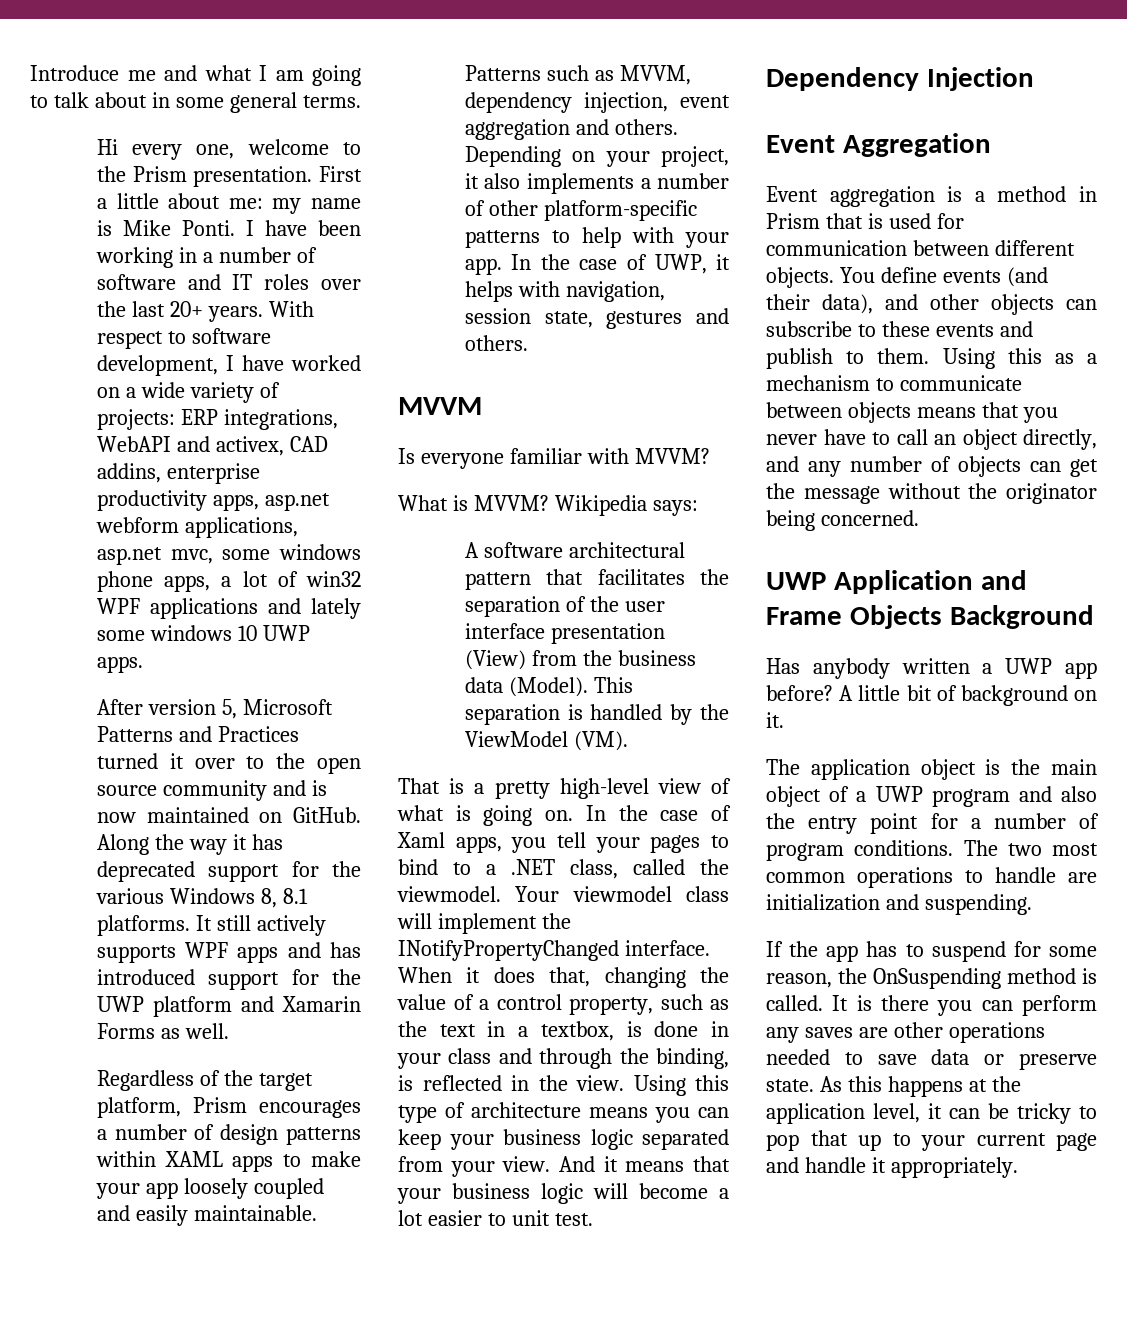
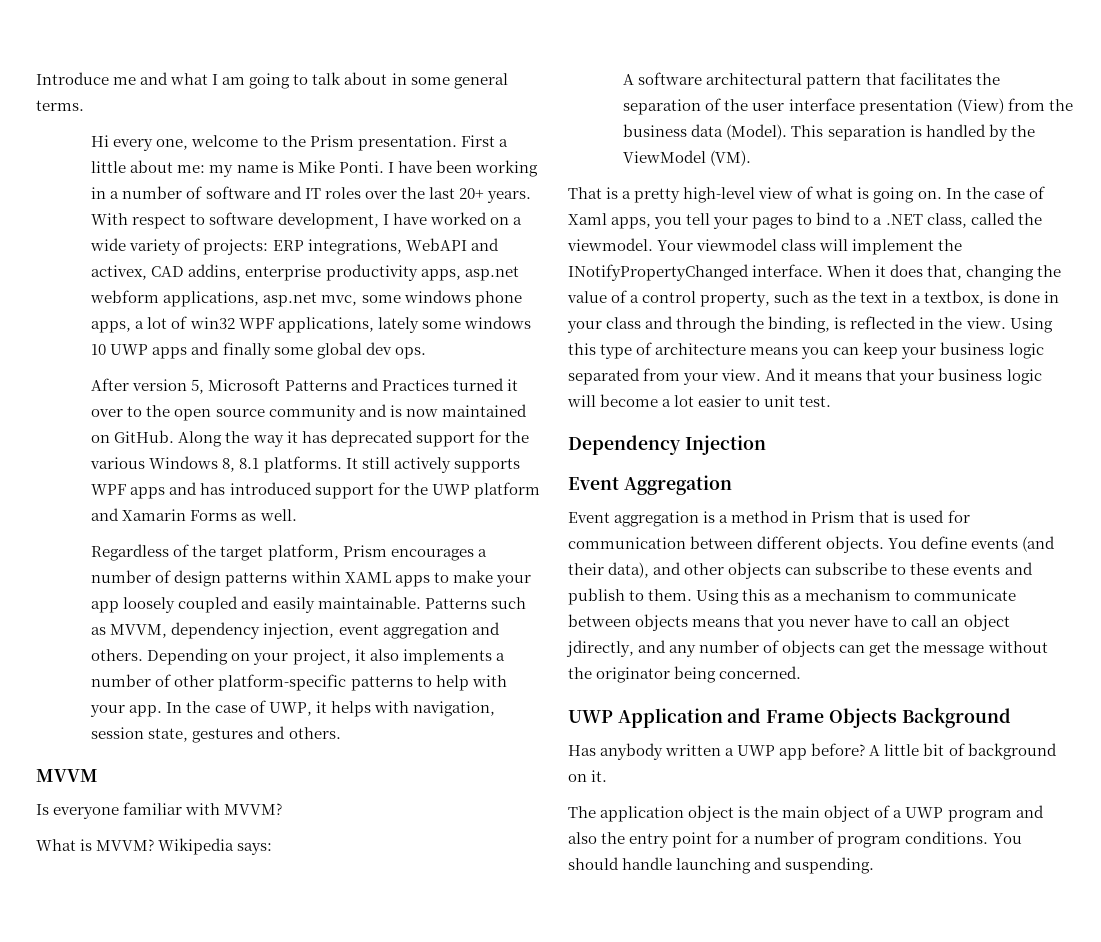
[149,598,301,619] applications and -> [277,317,374,333] applications,
[96,656,143,673] apps. -> [152,342,426,359] apps and finally some global dev ops.
[1023,429,1097,450] directly, -> [566,640,634,657] jdirectly,
[963,840,1098,856] [766,867,1097,888] [766,894,1032,915] [766,941,1097,962] [766,968,1097,989] [766,995,1097,1016] [766,1022,1045,1043] [766,1049,1097,1070] [766,1076,1021,1097] [766,1103,1097,1124] [766,1130,1097,1151] [766,1157,1018,1178] The two most common operations to handle are initialization and suspending. // If the app has to suspend for some reason, the OnSuspending method is called. It is there you can perform any saves are other operations needed to save data or preserve state. As this happens at the application level, it can be tricky to pop that up to your current page and handle it appropriately. -> [992,833,1022,844] [568,857,875,874] You should handle launching and suspending.

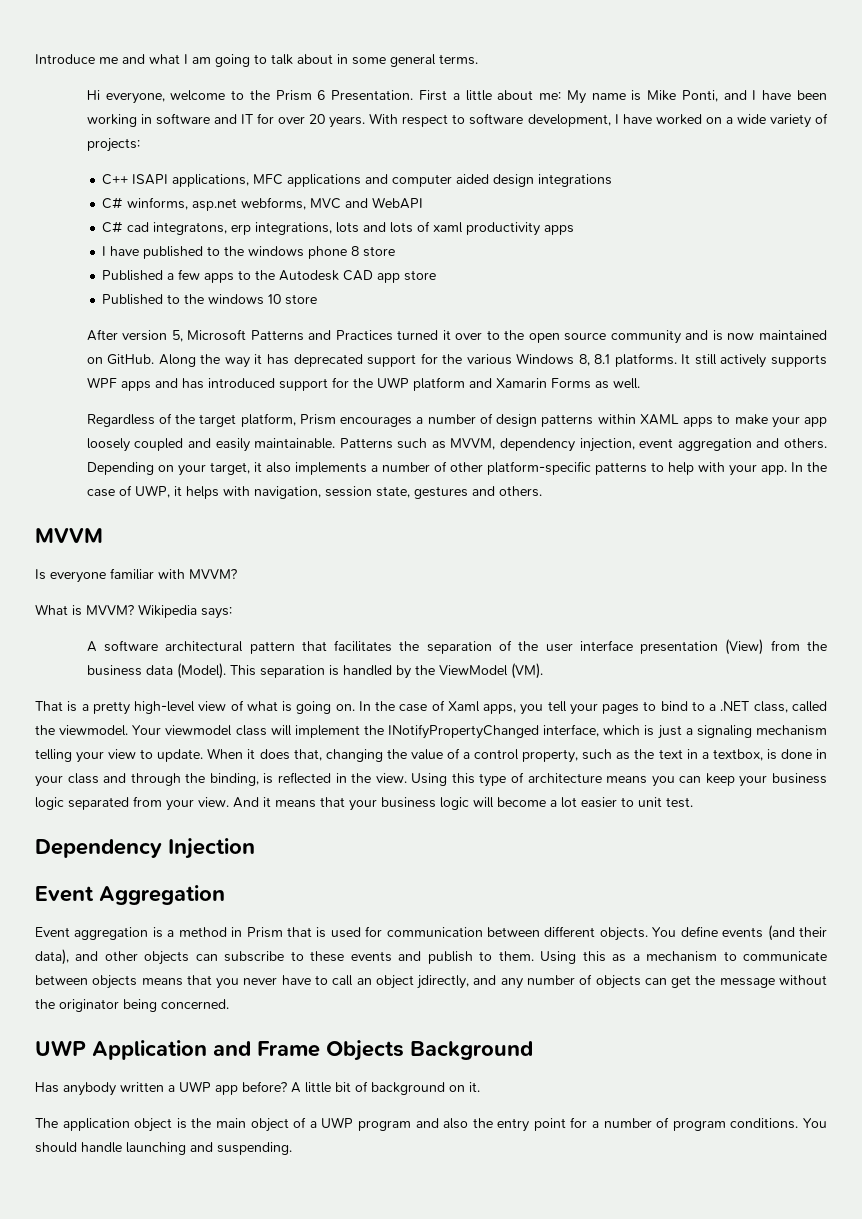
[113,139,189,151] every one, -> [105,92,165,104] everyone,
[357,135,457,151] presentation. -> [317,90,414,101] 6 Presentation.
[209,165,234,177] my -> [566,90,586,104] My
[338,161,384,173] Ponti. -> [681,90,747,102] Ponti, and
[110,186,484,199] a number of software and IT roles over the last 20+ -> [155,113,326,125] software and IT for over 20
[272,238,499,255] [91,264,519,281] [90,290,522,307] [91,316,531,333] [91,342,426,359] ERP integrations, WebAPI and activex, CAD addins, enterprise productivity apps, asp.net webform applications, asp.net mvc, some windows phone apps, a lot of win32 WPF applications, lately some windows 10 UWP apps and finally some global dev ops. -> [102,174,613,187] [102,197,424,211] [102,221,575,236] [102,246,396,259] [102,269,437,283] [102,294,318,305] // C++ ISAPI applications, MFC applications and computer aided design integrations // C# winforms, asp.net webforms, MVC and WebAPI // C# cad integratons, erp integrations, lots and lots of xaml productivity apps // I have published to the windows phone 8 store // Published a few apps to the Autodesk CAD app store // Published to the windows 10 store
[292,649,351,665] project, -> [209,462,250,475] target,
[752,264,824,277] interface. -> [543,724,827,739] [35,749,204,763] interface, which is just a signaling mechanism telling your view to update.

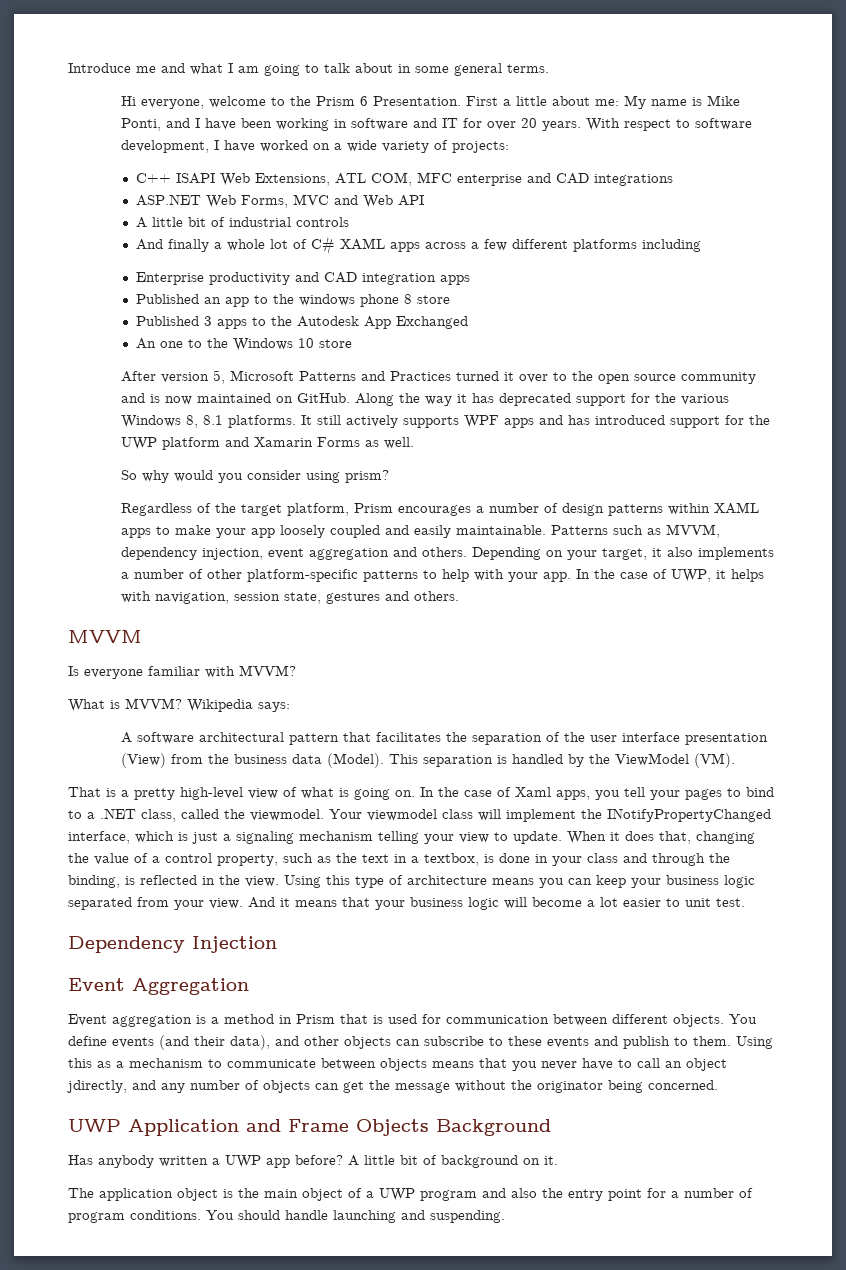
[172,174,613,187] [102,197,424,211] [102,221,575,236] [102,246,204,259] applications, MFC applications and computer aided design integrations // C# winforms, asp.net webforms, MVC and WebAPI // C# cad integratons, erp integrations, lots and lots of xaml productivity apps // I have published -> [220,172,674,186] [136,194,425,208] [136,217,350,228] [136,236,702,255] [136,272,471,285] [136,294,250,307] Web Extensions, ATL COM, MFC enterprise and CAD integrations // ASP.NET Web Forms, MVC and Web API // A little bit of industrial controls // And finally a whole lot of C# XAML apps across a few different platforms including // Enterprise productivity and CAD integration apps // Published an app
[167,269,201,280] a few -> [204,316,213,326] 3
[343,270,437,283] [102,294,265,305] CAD app store // Published to the windows -> [364,316,469,329] [136,338,294,351] App Exchanged // An one to the Windows
(640, 383) none -> [120,470,389,483] // So why would you consider using prism?

